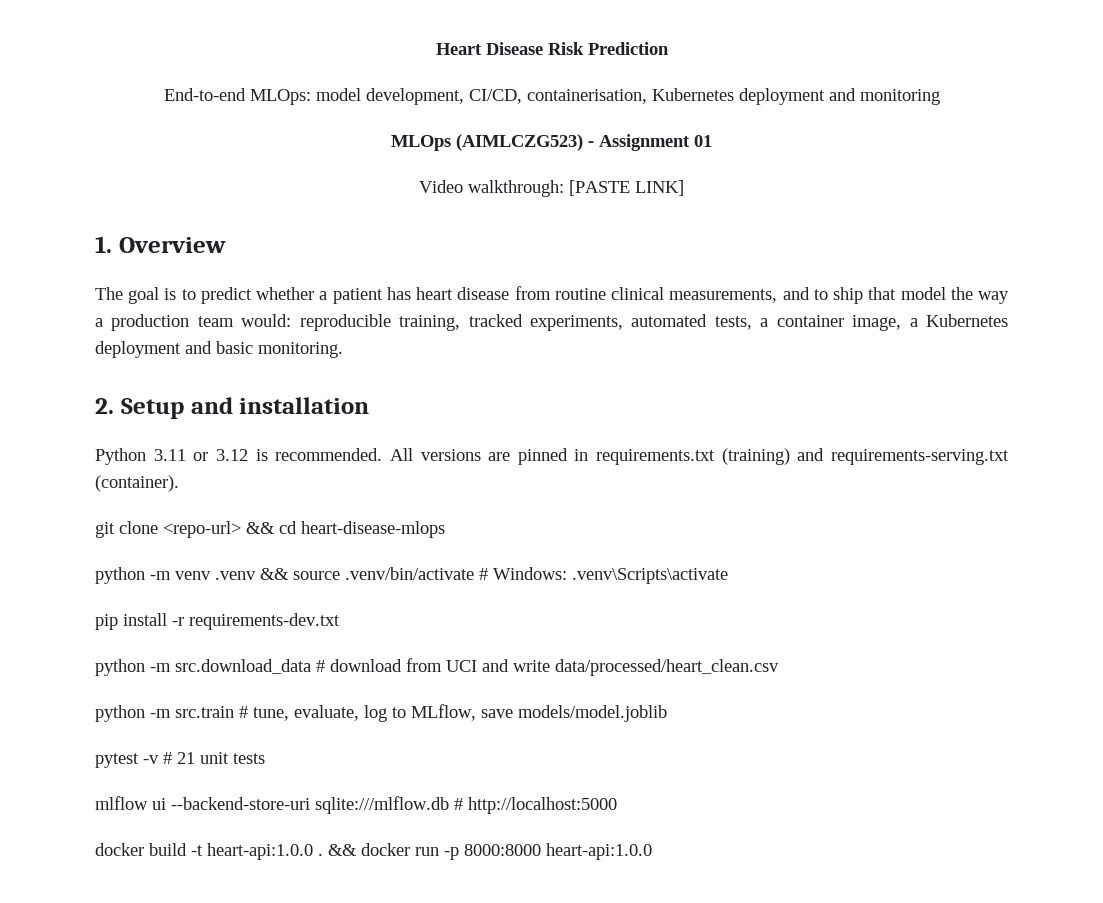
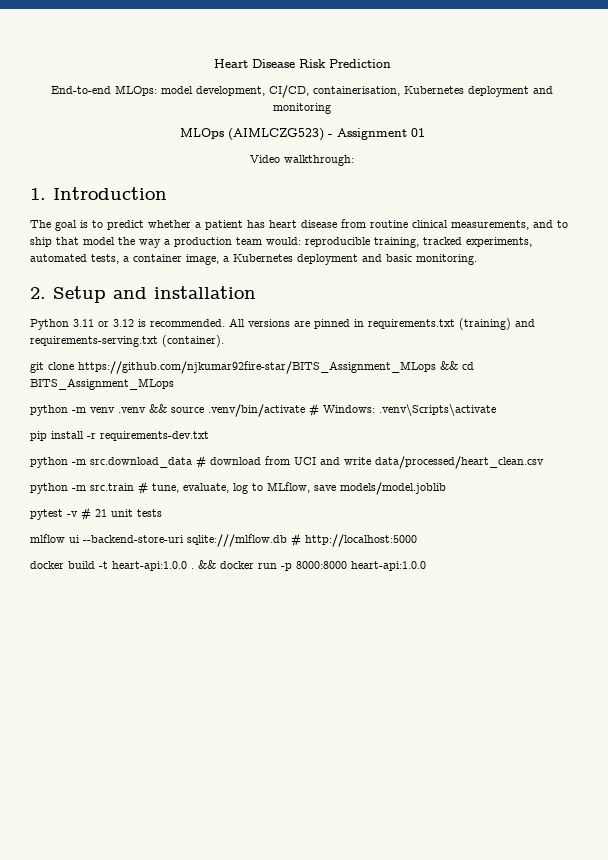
[569,180,684,196] [PASTE LINK] -> (354, 160) none
[118,237,226,253] Overview -> [53,187,167,200] Introduction
[163,521,241,538] <repo-url> -> [78,361,436,374] https://github.com/njkumar92fire-star/BITS_Assignment_MLops
[301,521,445,538] heart-disease-mlops -> [30,378,174,390] BITS_Assignment_MLops

